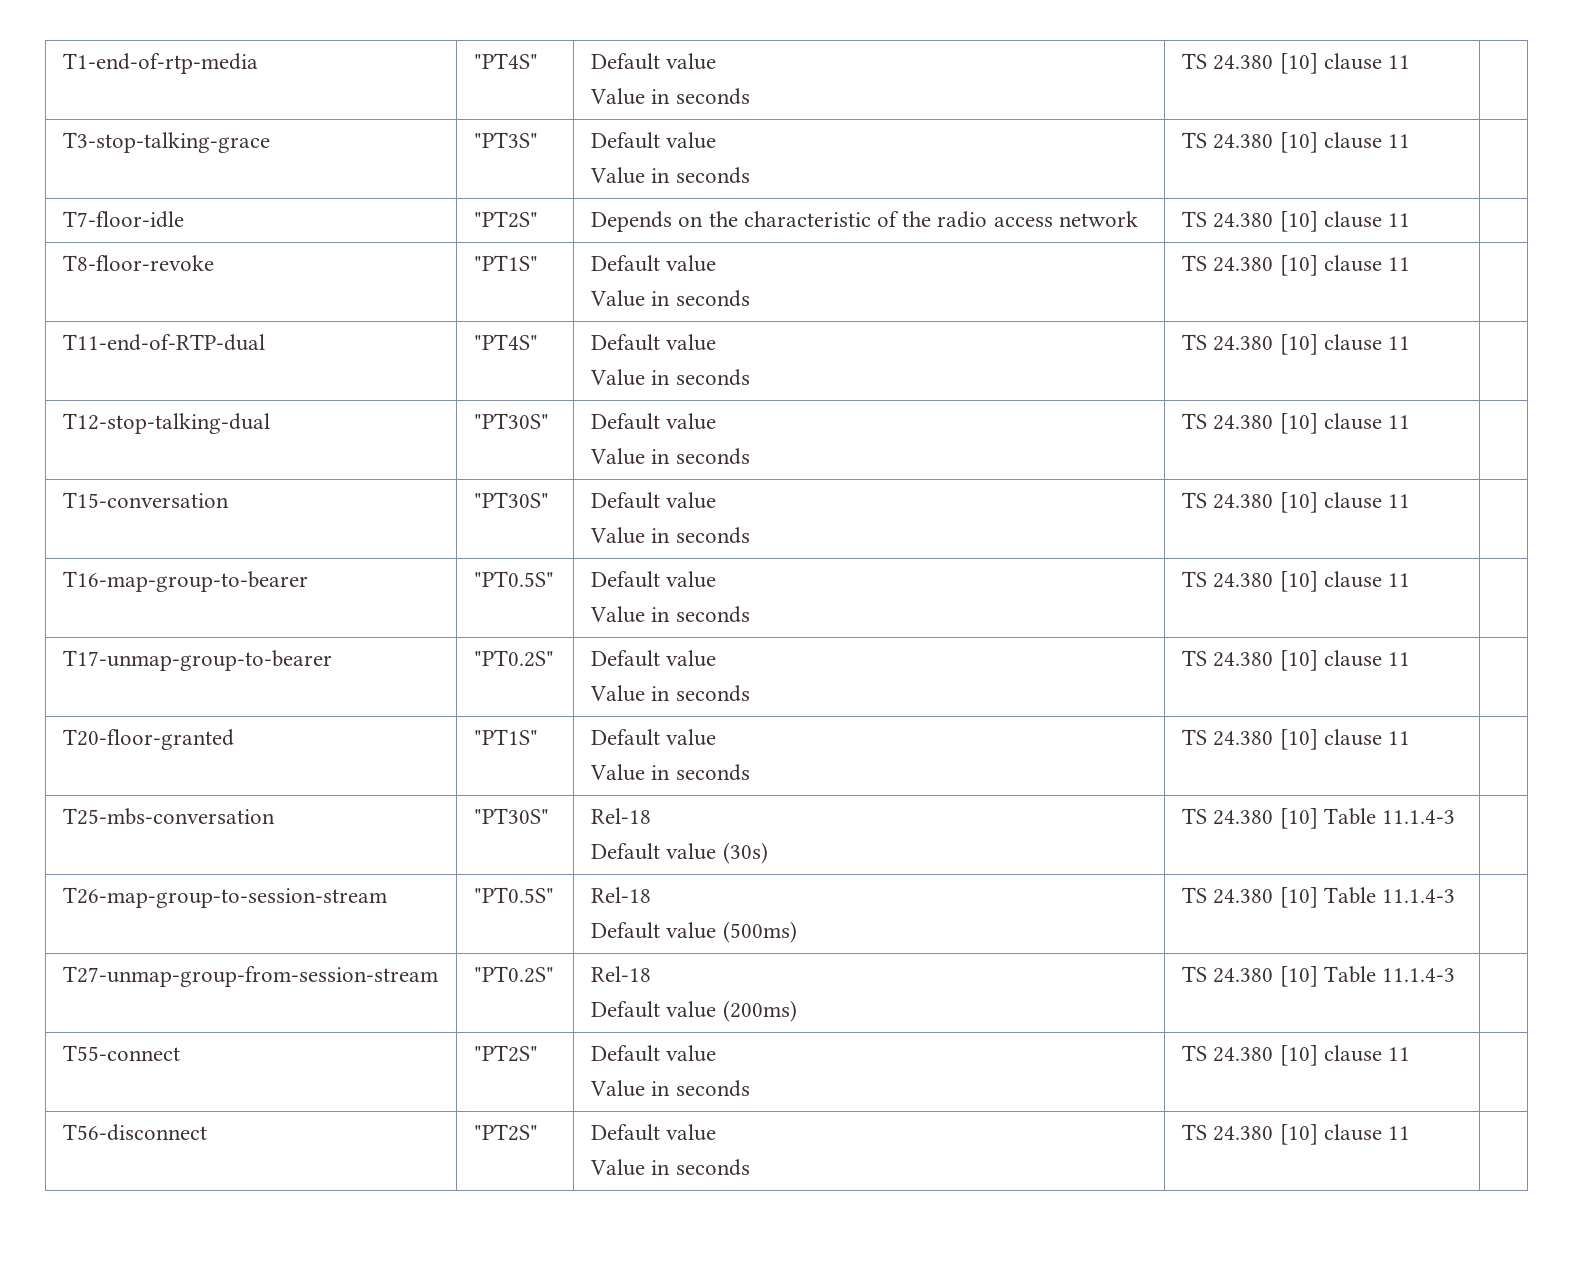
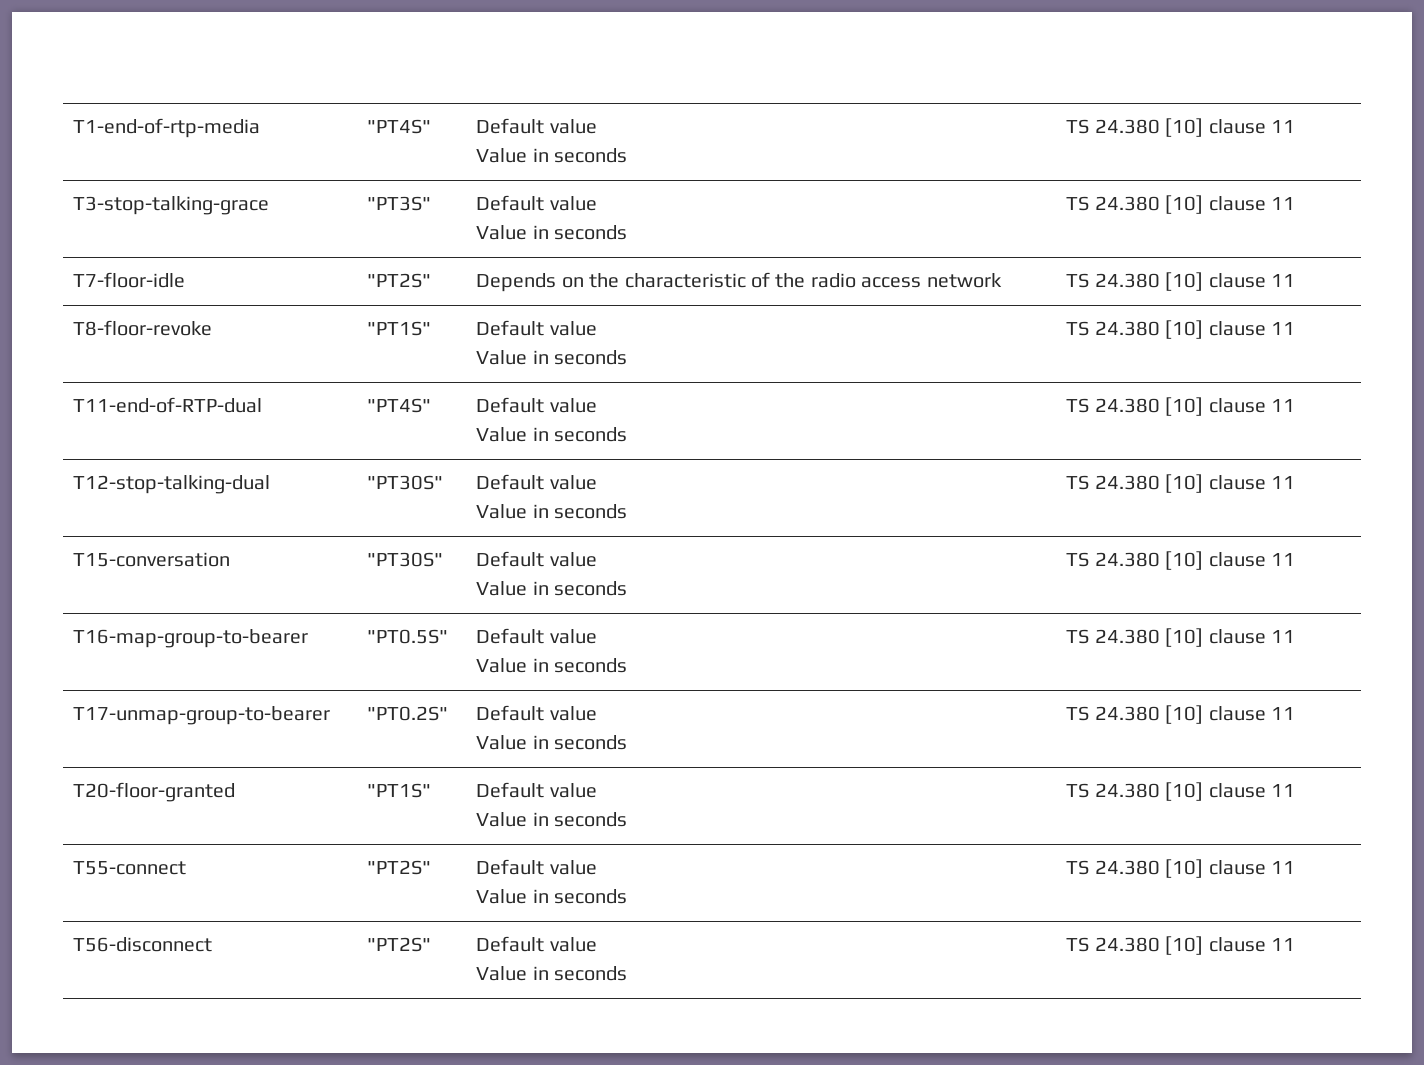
[63,808,276,825] [474,808,550,824] [591,808,652,824] [591,842,768,864] [1182,808,1456,829] [63,887,388,908] [474,887,555,903] [591,887,652,903] [591,921,797,943] [1182,887,1456,908] [63,966,439,987] [474,966,555,983] [591,966,652,982] [591,1000,797,1022] [1182,966,1456,987] // T25-mbs-conversation | "PT30S" | Rel-18 // Default value (30s) | TS 24.380 [10] Table 11.1.4-3 | // T26-map-group-to-session-stream | "PT0.5S" | Rel-18 // Default value (500ms) | TS 24.380 [10] Table 11.1.4-3 | // T27-unmap-group-from-session-stream | "PT0.2S" | Rel-18 // Default value (200ms) | TS 24.380 [10] Table 11.1.4-3 | -> (1295, 790) none

